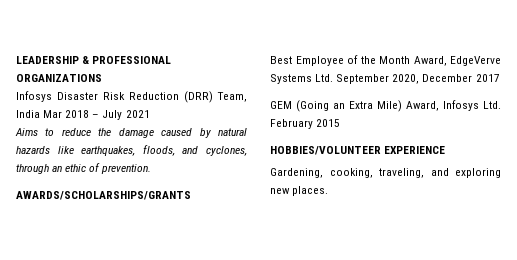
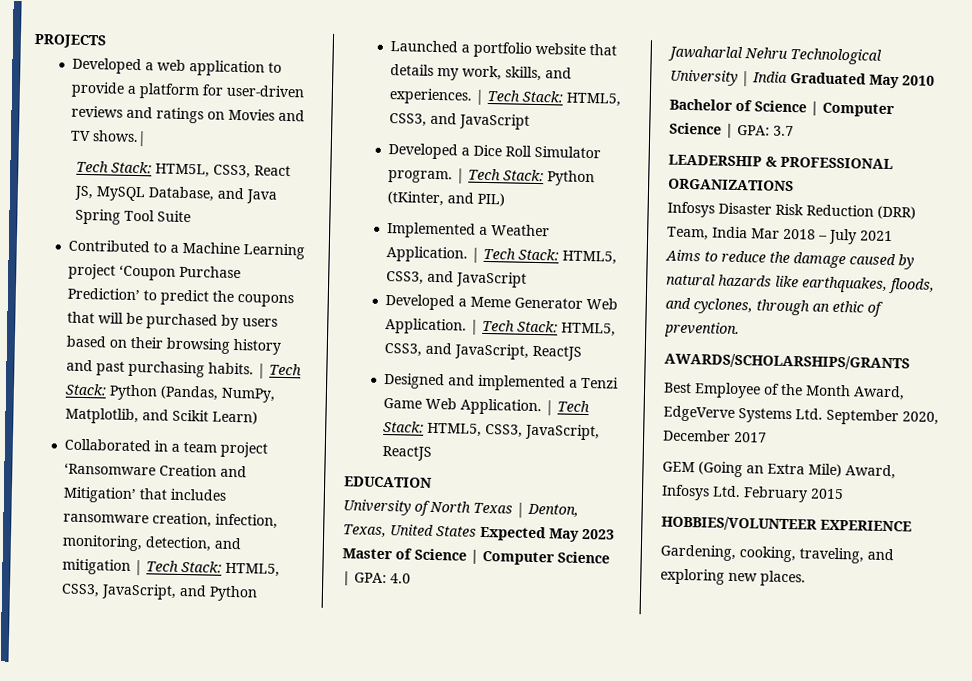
(16, 60) none -> [34,33,106,49] [71,57,282,77] [70,81,305,100] [70,105,305,124] [69,130,147,147] [76,160,292,179] [74,185,278,204] [75,208,192,225] [67,239,305,260] [67,263,241,281] [66,287,294,308] [66,311,278,331] [65,335,281,355] [65,359,302,379] [64,383,275,403] [64,407,258,425] [63,438,268,458] [63,462,247,478] [62,486,226,504] [62,512,278,529] [61,534,242,552] [61,558,280,577] [60,583,258,602] [389,40,617,58] [389,64,572,82] [388,88,621,107] [388,112,530,130] [387,143,601,160] [387,168,595,187] [386,190,505,207] [386,221,550,239] [385,245,617,265] [385,270,527,288] [384,293,618,311] [384,317,616,337] [383,342,582,361] [383,372,619,392] [382,397,590,416] [382,420,600,441] [381,445,432,461] [344,476,432,488] [343,499,579,518] [343,524,615,542] [342,548,610,566] [342,571,411,586] [667,45,882,65] [670,69,935,89] [669,98,895,118] [669,122,794,138] PROJECTS // Developed a web application to provide a platform for user-driven reviews and ratings on Movies and TV shows.| // Tech Stack: HTM5L, CSS3, React JS, MySQL Database, and Java Spring Tool Suite // Contributed to a Machine Learning project ‘Coupon Purchase Prediction’ to predict the coupons that will be purchased by users based on their browsing history and past purchasing habits. | Tech Stack: Python (Pandas, NumPy, Matplotlib, and Scikit Learn) // Collaborated in a team project ‘Ransomware Creation and Mitigation’ that includes ransomware creation, infection, monitoring, detection, and mitigation | Tech Stack: HTML5, CSS3, JavaScript, and Python // Launched a portfolio website that details my work, skills, and experiences. | Tech Stack: HTML5, CSS3, and JavaScript // Developed a Dice Roll Simulator program. | Tech Stack: Python (tKinter, and PIL) // Implemented a Weather Application. | Tech Stack: HTML5, CSS3, and JavaScript // Developed a Meme Generator Web Application. | Tech Stack: HTML5, CSS3, and JavaScript, ReactJS // Designed and implemented a Tenzi Game Web Application. | Tech Stack: HTML5, CSS3, JavaScript, ReactJS // EDUCATION // University of North Texas | Denton, Texas, United States Expected May 2023 Master of Science | Computer Science | GPA: 4.0 // Jawaharlal Nehru Technological University | India Graduated May 2010 // Bachelor of Science | Computer Science | GPA: 3.7 //

